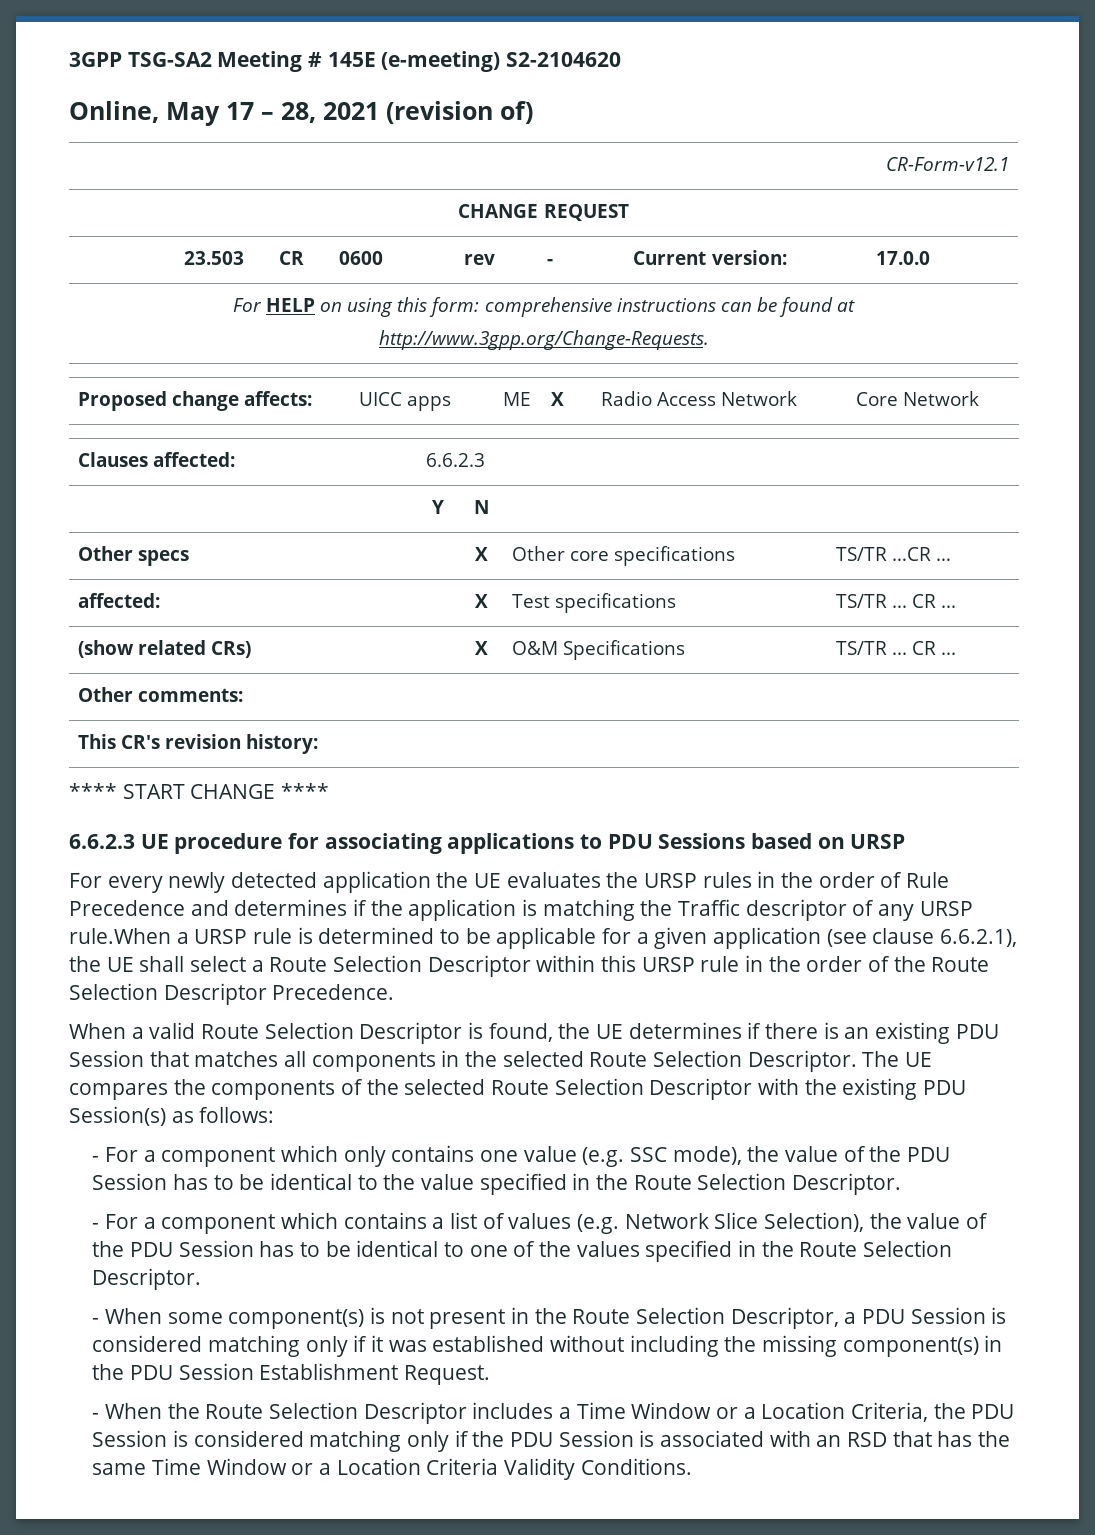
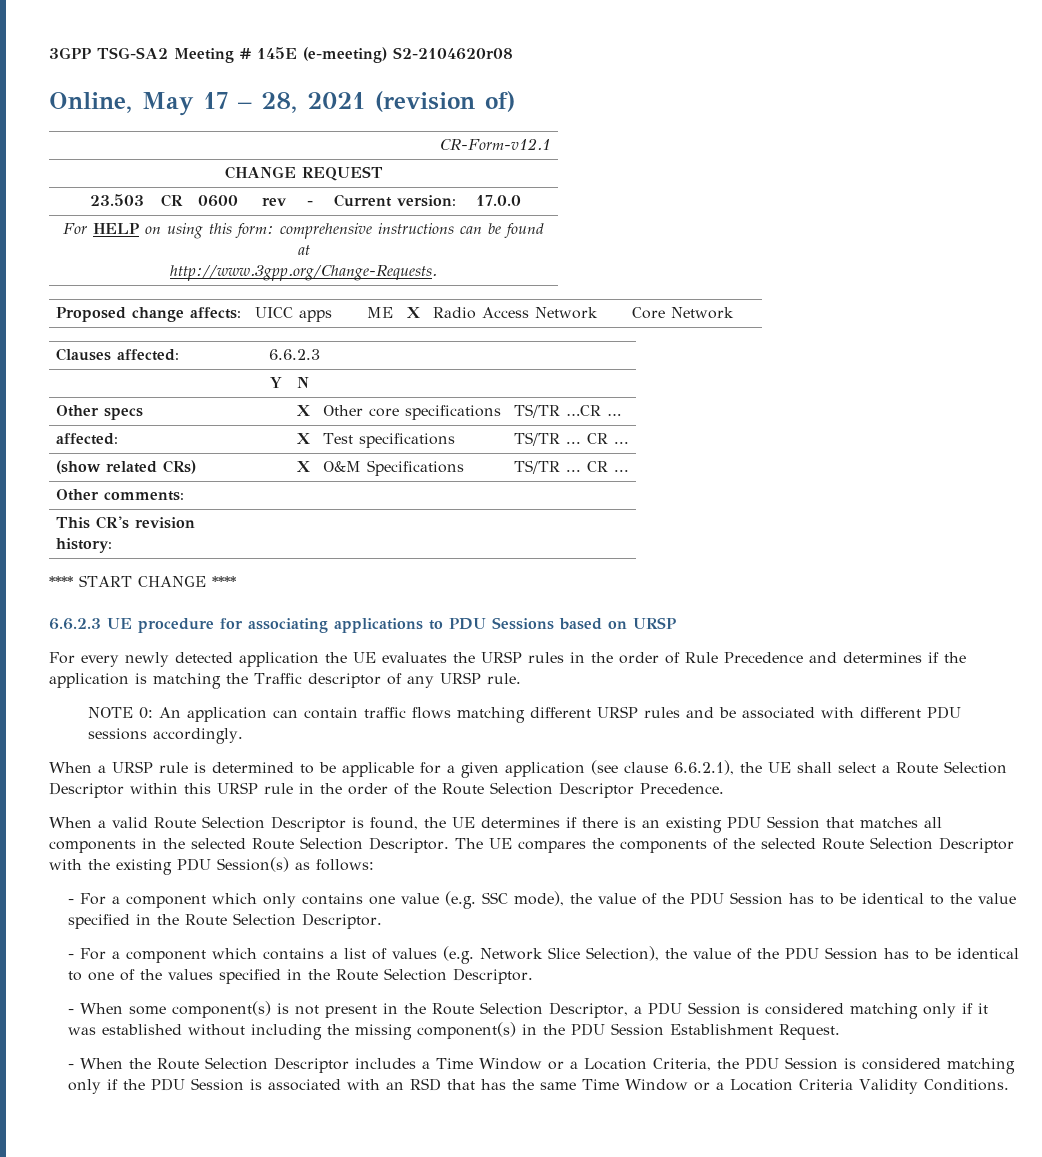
[506,52,622,67] S2-2104620 -> [393,47,513,60] S2-2104620r08
[69,928,171,944] rule.When -> [486,673,521,684] [87,706,961,723] [87,728,243,744] [49,762,92,773] rule. // NOTE 0: An application can contain traffic flows matching different URSP rules and be associated with different PDU sessions accordingly. // When

